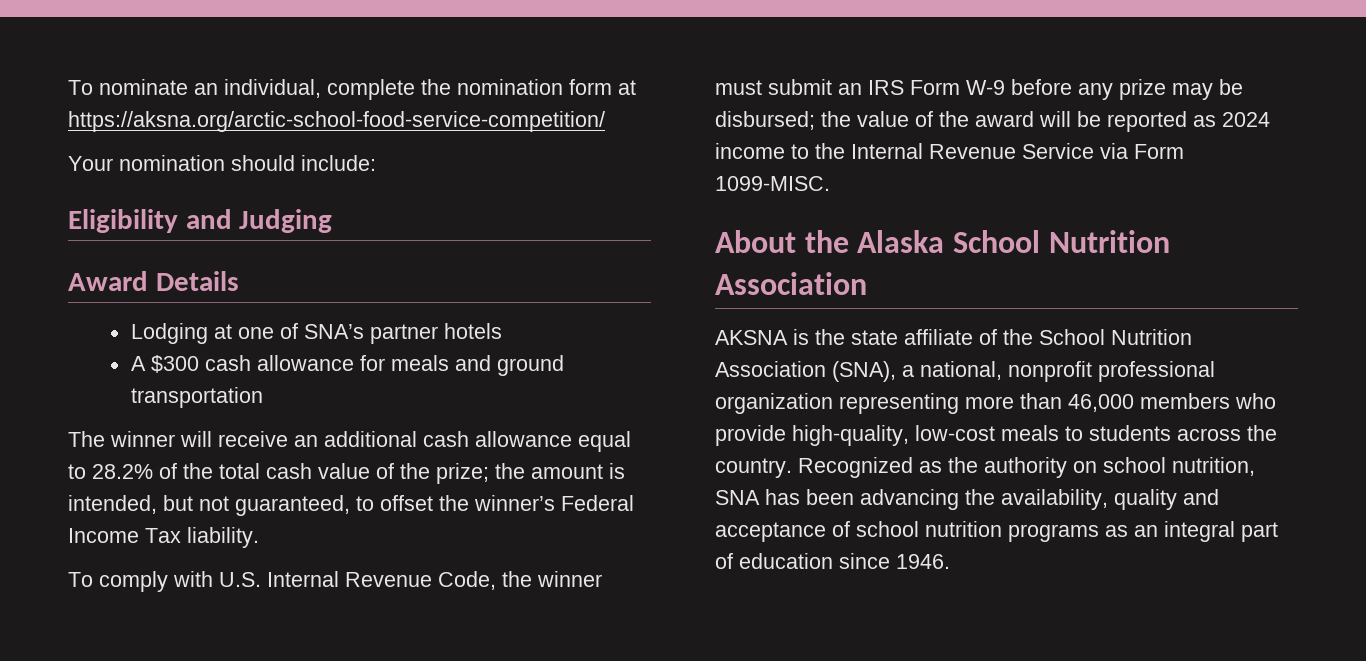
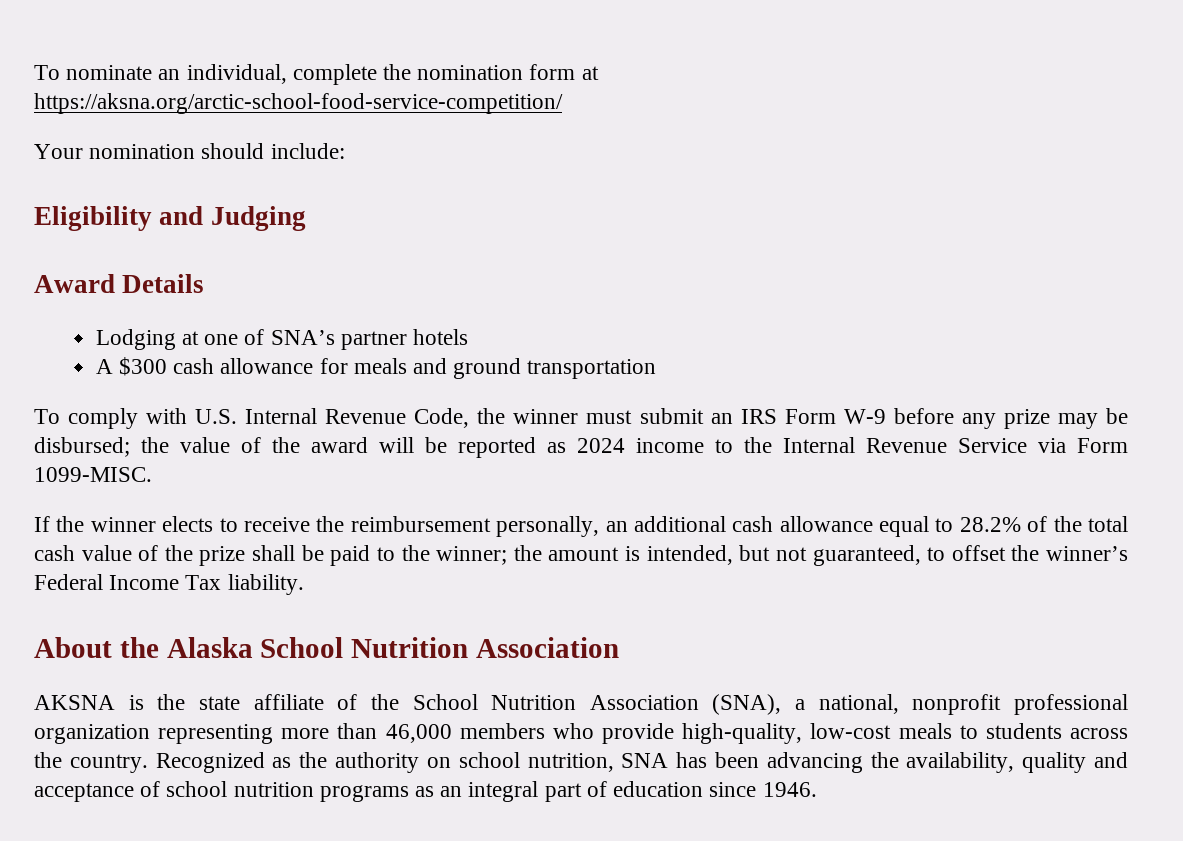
[68,431,631,452] [68,463,625,484] [68,495,634,516] [68,527,259,548] // The winner will receive an additional cash allowance equal to 28.2% of the total cash value of the prize; the amount is intended, but not guaranteed, to offset the winner’s Federal Income Tax liability. -> (657, 369) none
(830, 183) none -> [34,516,1129,537] [34,545,1128,566] [34,574,304,595] // If the winner elects to receive the reimbursement personally, an additional cash allowance equal to 28.2% of the total cash value of the prize shall be paid to the winner; the amount is intended, but not guaranteed, to offset the winner’s Federal Income Tax liability.

